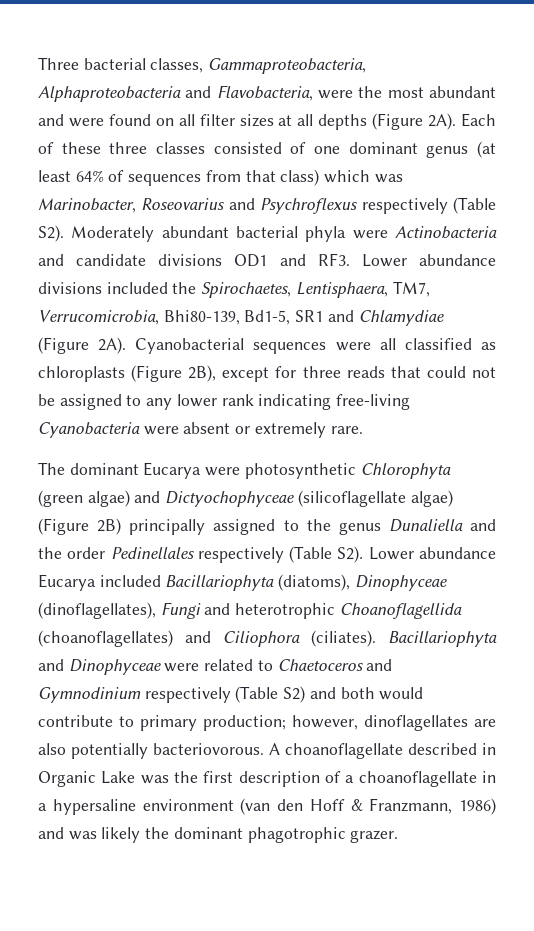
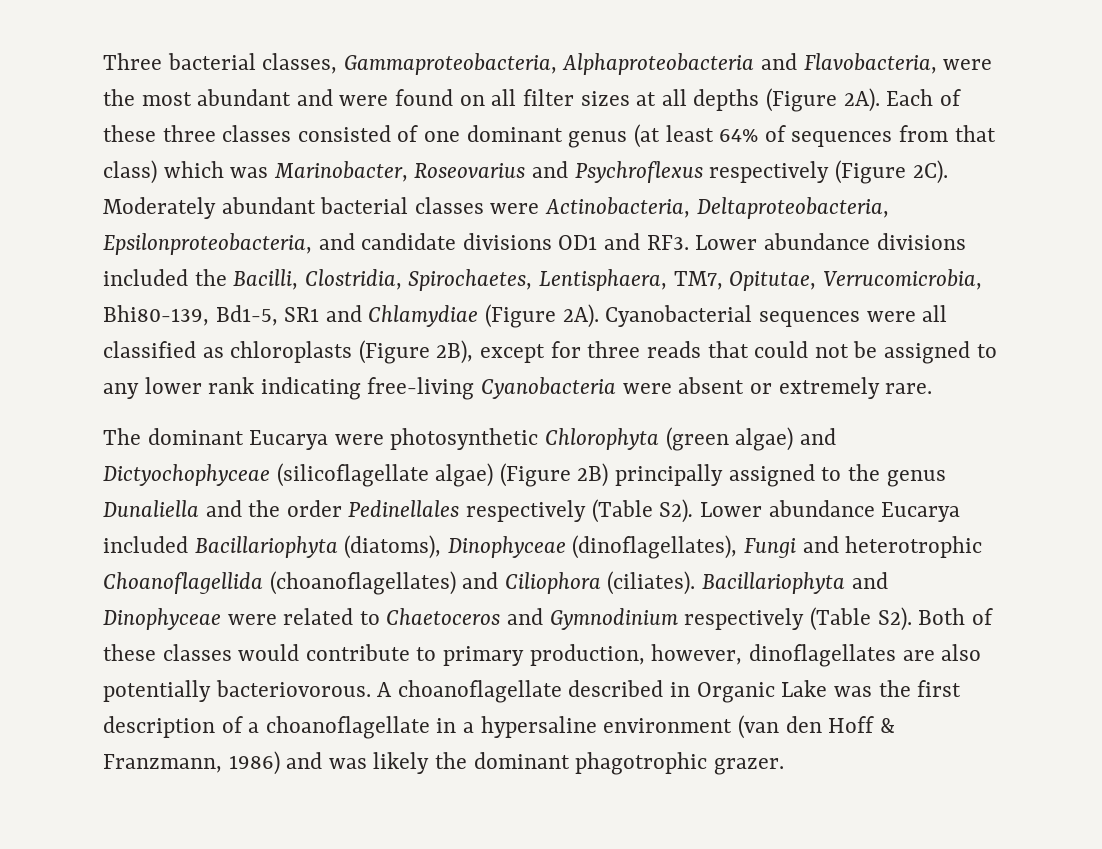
[453,197,496,214] [38,225,64,242] (Table S2). -> [834,160,948,184] (Figure 2C).
[305,226,497,242] phyla were Actinobacteria -> [414,197,889,219] [103,233,312,255] classes were Actinobacteria, Deltaproteobacteria, Epsilonproteobacteria,
(197, 288) none -> [233,269,402,290] Bacilli, Clostridia,
(430, 289) none -> [729,271,817,291] Opitutae,
[283,686,375,703] S2) and both -> [877,607,993,631] [103,644,232,661] S2). Both of these classes
[203,715,286,731] production; -> [529,644,645,666] production,

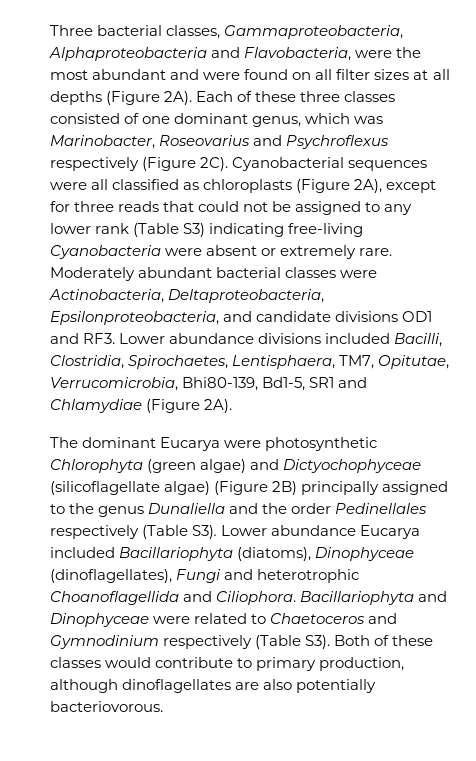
[568,124,996,148] [103,160,157,184] genus (at least 64% of sequences from that class) -> [252,116,302,127] genus,
(948, 172) none -> [232,157,428,171] [50,179,437,193] [50,201,413,215] [50,223,364,237] [50,245,393,259] Cyanobacterial sequences were all classified as chloroplasts (Figure 2A), except for three reads that could not be assigned to any lower rank (Table S3) indicating free-living Cyanobacteria were absent or extremely rare.
[194,269,227,286] the -> (391, 338) none
[605,305,948,327] [103,340,997,364] [103,377,933,400] Cyanobacterial sequences were all classified as chloroplasts (Figure 2B), except for three reads that could not be assigned to any lower rank indicating free-living Cyanobacteria were absent or extremely rare. -> (233, 406) none
[659,499,694,523] S2). -> [192,525,218,539] S3).
[269,571,696,595] (choanoflagellates) and Ciliophora (ciliates). -> [183,591,297,605] and Ciliophora.
[877,607,912,631] S2). -> [305,635,331,649] S3).
[651,644,743,665] however, -> [50,679,118,693] although
[377,680,962,703] [103,715,895,739] [103,751,784,775] A choanoflagellate described in Organic Lake was the first description of a choanoflagellate in a hypersaline environment (van den Hoff & Franzmann, 1986) and was likely the dominant phagotrophic grazer. -> (163, 706) none

